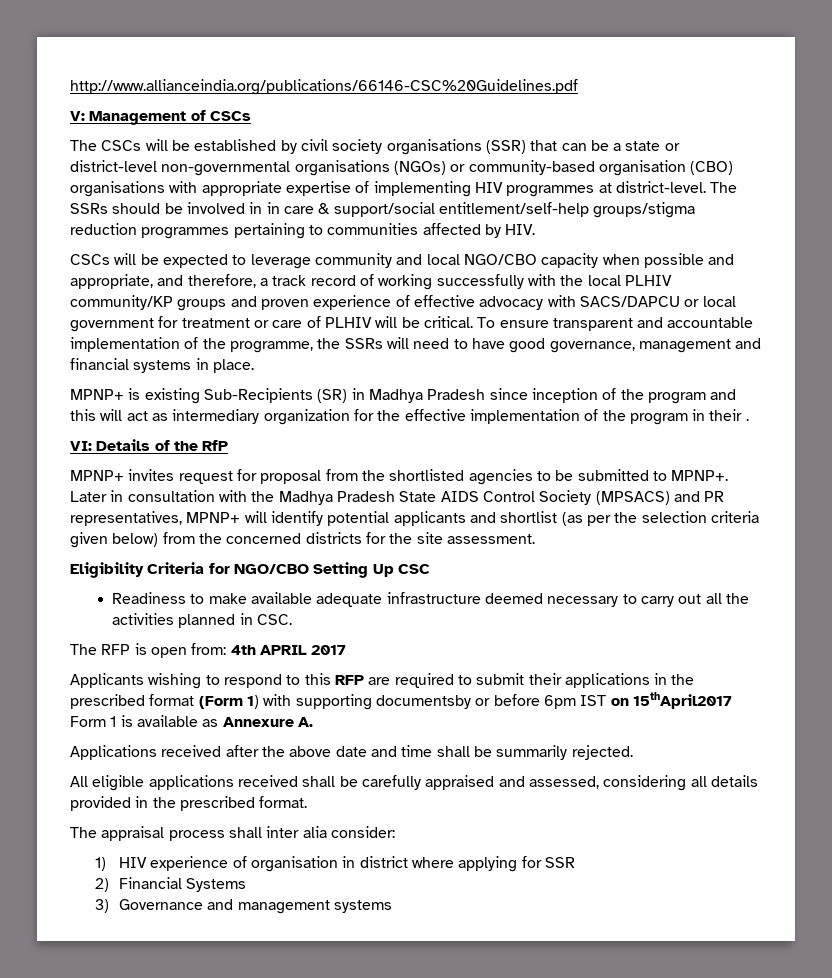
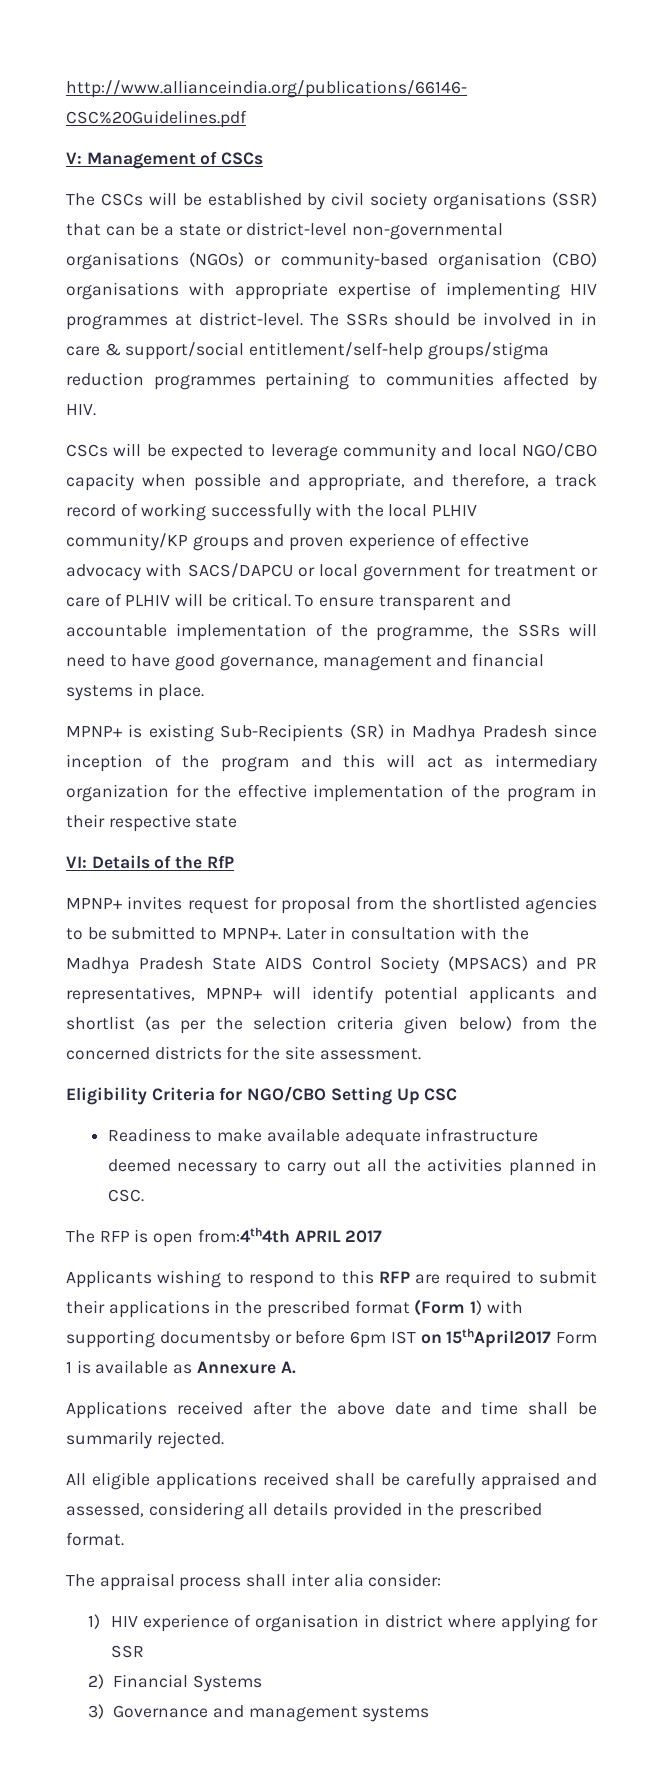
[745,418,749,421] . -> [108,814,238,832] respective state
[191,643,256,655] from: 4th -> [197,1227,290,1243] from:4th4th

